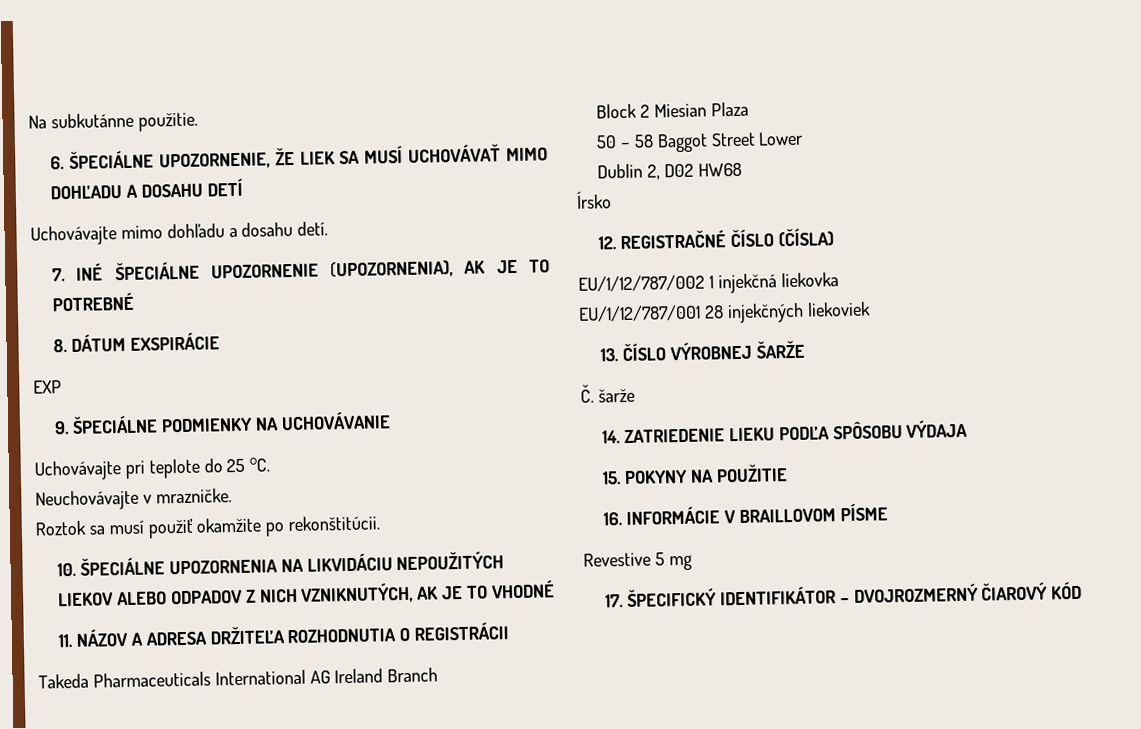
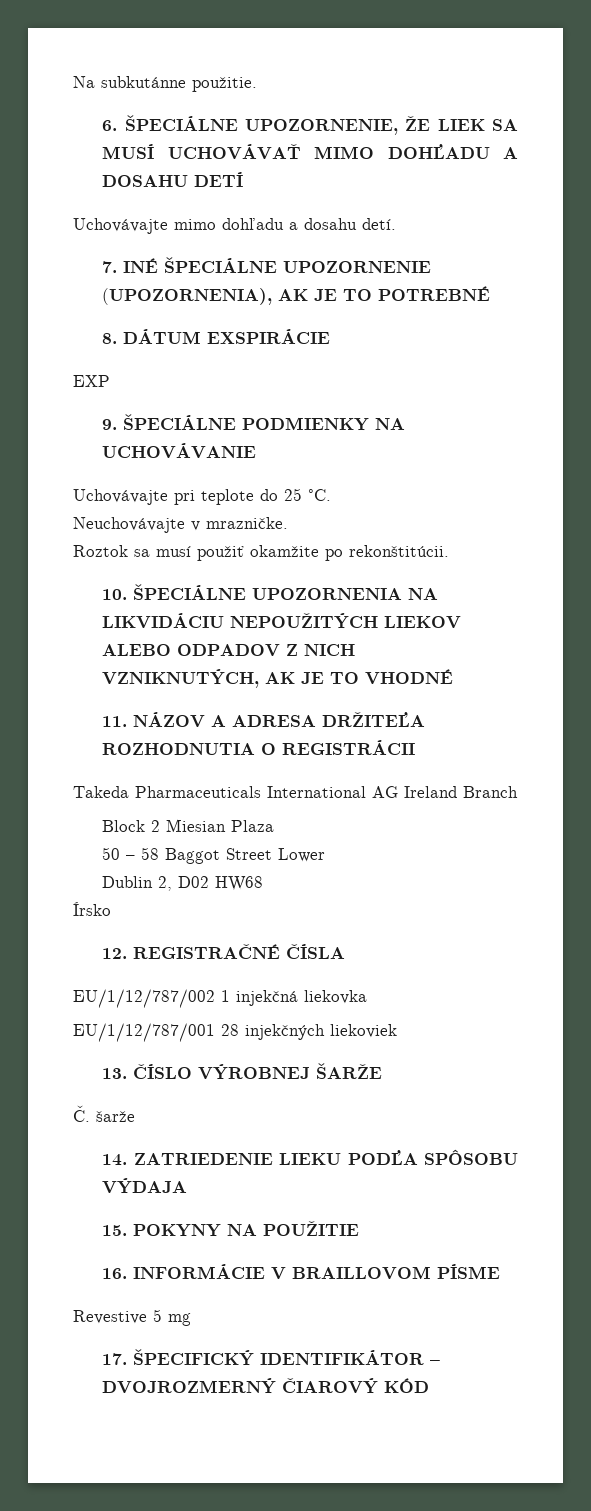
[729,228,834,248] ČÍSLO (ČÍSLA) -> [286,944,346,959] ČÍSLA

